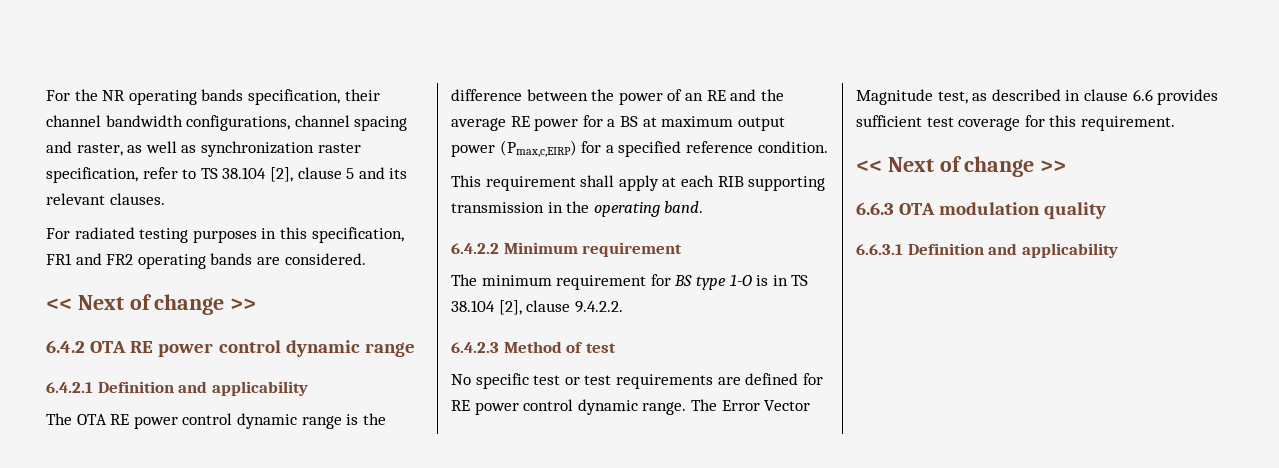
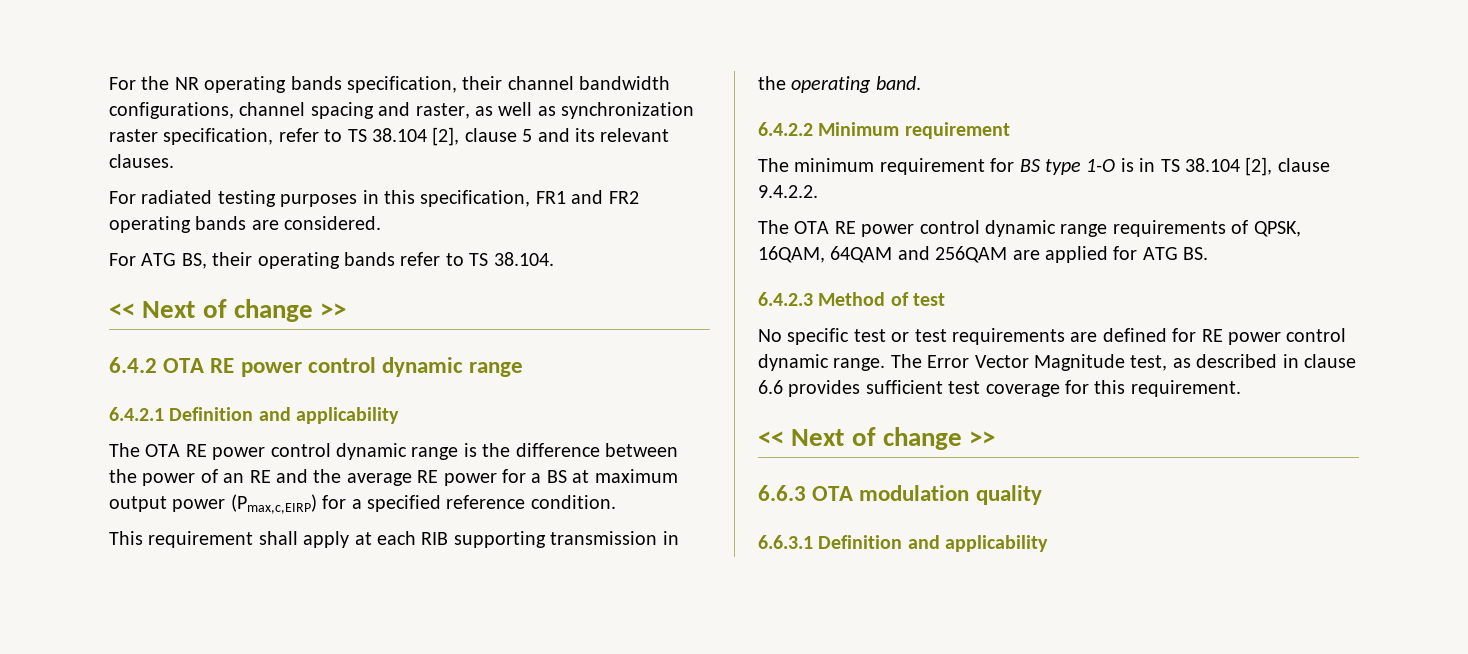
(366, 259) none -> [109,252,554,269] // For ATG BS, their operating bands refer to TS 38.104.
(623, 307) none -> [758,220,1301,237] [758,246,1209,263] // The OTA RE power control dynamic range requirements of QPSK, 16QAM, 64QAM and 256QAM are applied for ATG BS.

